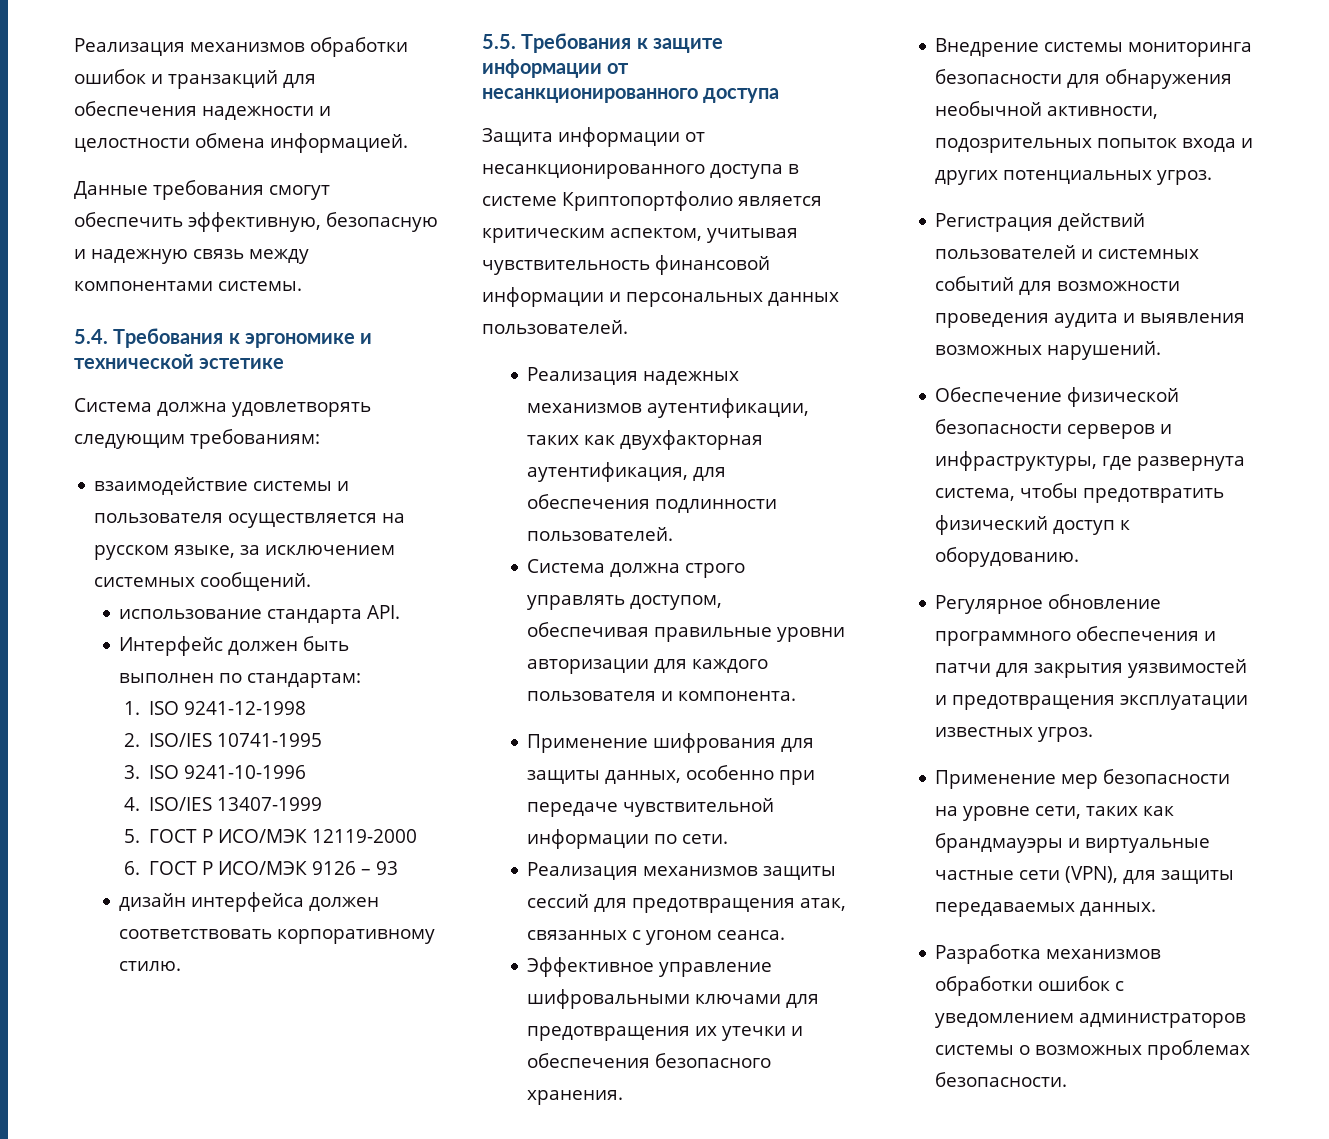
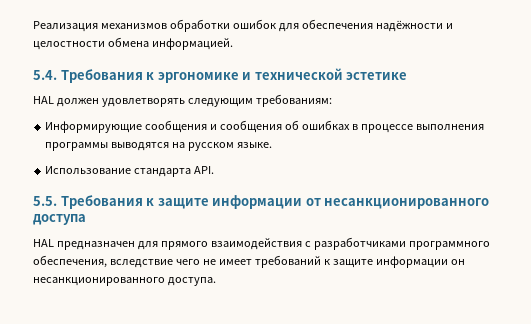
[151,70,316,89] [74,101,314,120] и транзакций для обеспечения надежности -> [278,19,443,32] для обеспечения надёжности
[74,180,330,200] [74,212,438,232] [74,249,309,264] [74,281,302,291] // Данные требования смогут обеспечить эффективную, безопасную и надежную связь между компонентами системы. -> (233, 44) none
[74,398,227,416] Система должна -> [33,96,99,107] HAL должен
[94,477,350,495] [94,513,406,528] [94,545,396,560] [94,572,312,591] [119,605,401,624] [119,636,350,656] [119,673,362,688] [123,701,307,715] [123,733,323,747] [123,765,307,779] [123,797,323,811] [123,829,418,843] [123,861,399,875] [119,892,380,912] [119,929,436,944] [119,961,182,971] взаимодействие системы и пользователя осуществляется на русском языке, за исключением системных сообщений. // использование стандарта API. // Интерфейс должен быть выполнен по стандартам: // 1. ISO 9241-12-1998 // 2. ISO/IES 10741-1995 // 3. ISO 9241-10-1996 // 4. ISO/IES 13407-1999 // 5. ГОСТ Р ИСО/МЭК 12119-2000 // 6. ГОСТ Р ИСО/МЭК 9126 – 93 // дизайн интерфейса должен соответствовать корпоративному стилю. -> [45,120,484,133] [45,142,272,151] [45,166,215,177] Информирующие сообщения и сообщения об ошибках в процессе выполнения программы выводятся на русском языке. // Использование стандарта API.
[482,127,705,147] [482,164,799,179] [482,191,822,211] [482,228,798,243] [482,255,770,275] [482,287,839,307] [482,320,628,334] [527,367,740,385] [527,398,810,418] [527,430,764,450] [527,462,727,482] [527,494,778,513] [527,527,674,541] [527,559,746,578] [527,595,723,610] [527,622,846,642] [527,659,769,674] [527,691,797,701] [527,733,815,753] [527,765,816,785] [527,798,775,817] [527,829,729,849] [527,862,837,880] [527,894,847,913] [527,930,786,945] [527,957,773,977] [527,989,820,1009] [527,1026,804,1041] [527,1053,772,1068] [527,1090,624,1105] [935,38,1253,57] [935,69,1233,89] [935,101,1159,119] [935,138,1254,153] [935,170,1213,185] [935,213,1146,232] [935,245,1200,259] [935,276,1181,295] [935,313,1246,328] [935,341,1162,360] [935,387,1180,407] [935,419,1173,439] [935,451,1246,471] [935,483,1225,503] [935,515,1131,535] [935,547,1080,567] [935,594,1162,614] [935,626,1217,646] [935,659,1248,678] [935,695,1249,710] [935,727,1094,742] [935,769,1231,789] [935,806,1175,821] [935,833,1211,853] [935,866,1235,884] [935,902,1157,917] [935,944,1162,964] [935,976,1125,996] [935,1013,1247,1028] [935,1040,1251,1060] [935,1072,1068,1087] Защита информации от несанкционированного доступа в системе Криптопортфолио является критическим аспектом, учитывая чувствительность финансовой информации и персональных данных пользователей. // Реализация надежных механизмов аутентификации, таких как двухфакторная аутентификация, для обеспечения подлинности пользователей. // Система должна строго управлять доступом, обеспечивая правильные уровни авторизации для каждого пользователя и компонента. // Применение шифрования для защиты данных, особенно при передаче чувствительной информации по сети. // Реализация механизмов защиты сессий для предотвращения атак, связанных с угоном сеанса. // Эффективное управление шифровальными ключами для предотвращения их утечки и обеспечения безопасного хранения. // Внедрение системы мониторинга безопасности для обнаружения необычной активности, подозрительных попыток входа и других потенциальных угроз. // Регистрация действий пользователей и системных событий для возможности проведения аудита и выявления возможных нарушений. // Обеспечение физической безопасности серверов и инфраструктуры, где развернута система, чтобы предотвратить физический доступ к оборудованию. // Регулярное обновление программного обеспечения и патчи для закрытия уязвимостей и предотвращения эксплуатации известных угроз. // Применение мер безопасности на уровне сети, таких как брандмауэры и виртуальные частные сети (VPN), для защиты передаваемых данных. // Разработка механизмов обработки ошибок с уведомлением администраторов системы о возможных проблемах безопасности. -> [33,237,490,250] [33,255,465,268] [33,277,216,286] HAL предназначен для прямого взаимодействия с разработчиками программного обеспечения, вследствие чего не имеет требований к защите информации он несанкционированного доступа.

